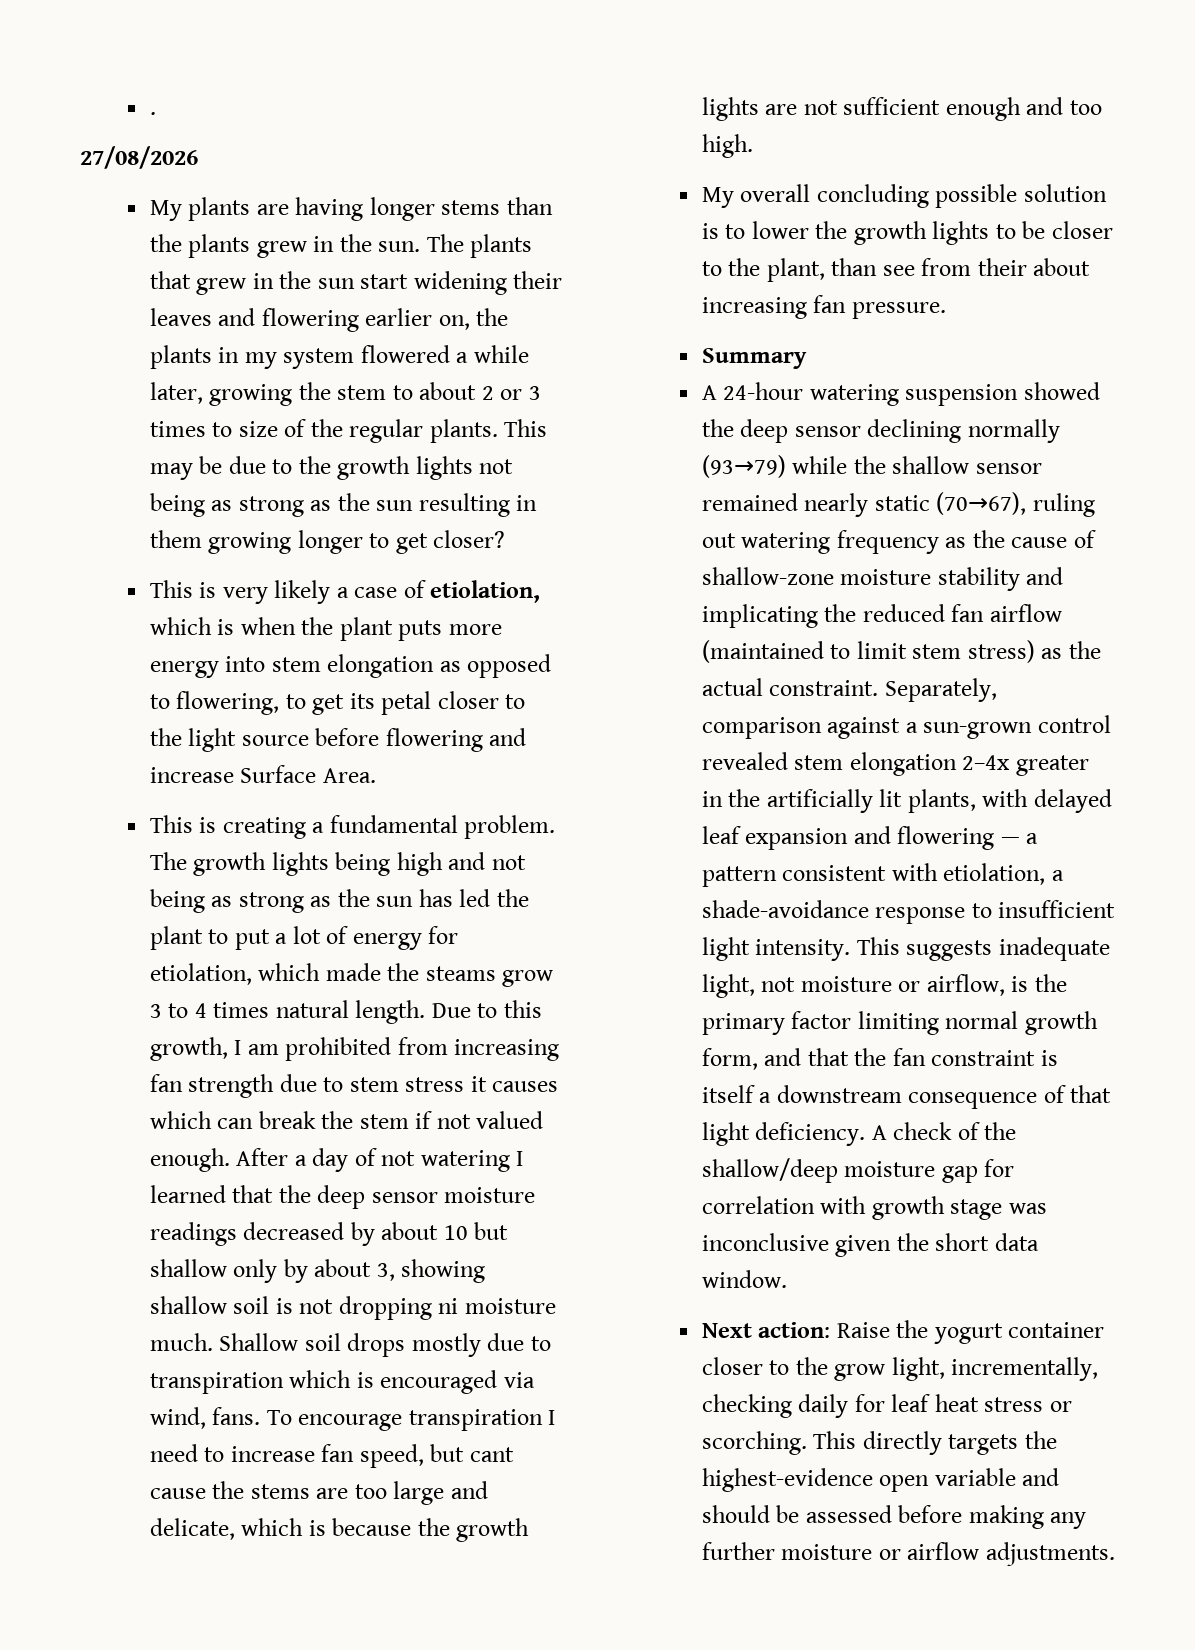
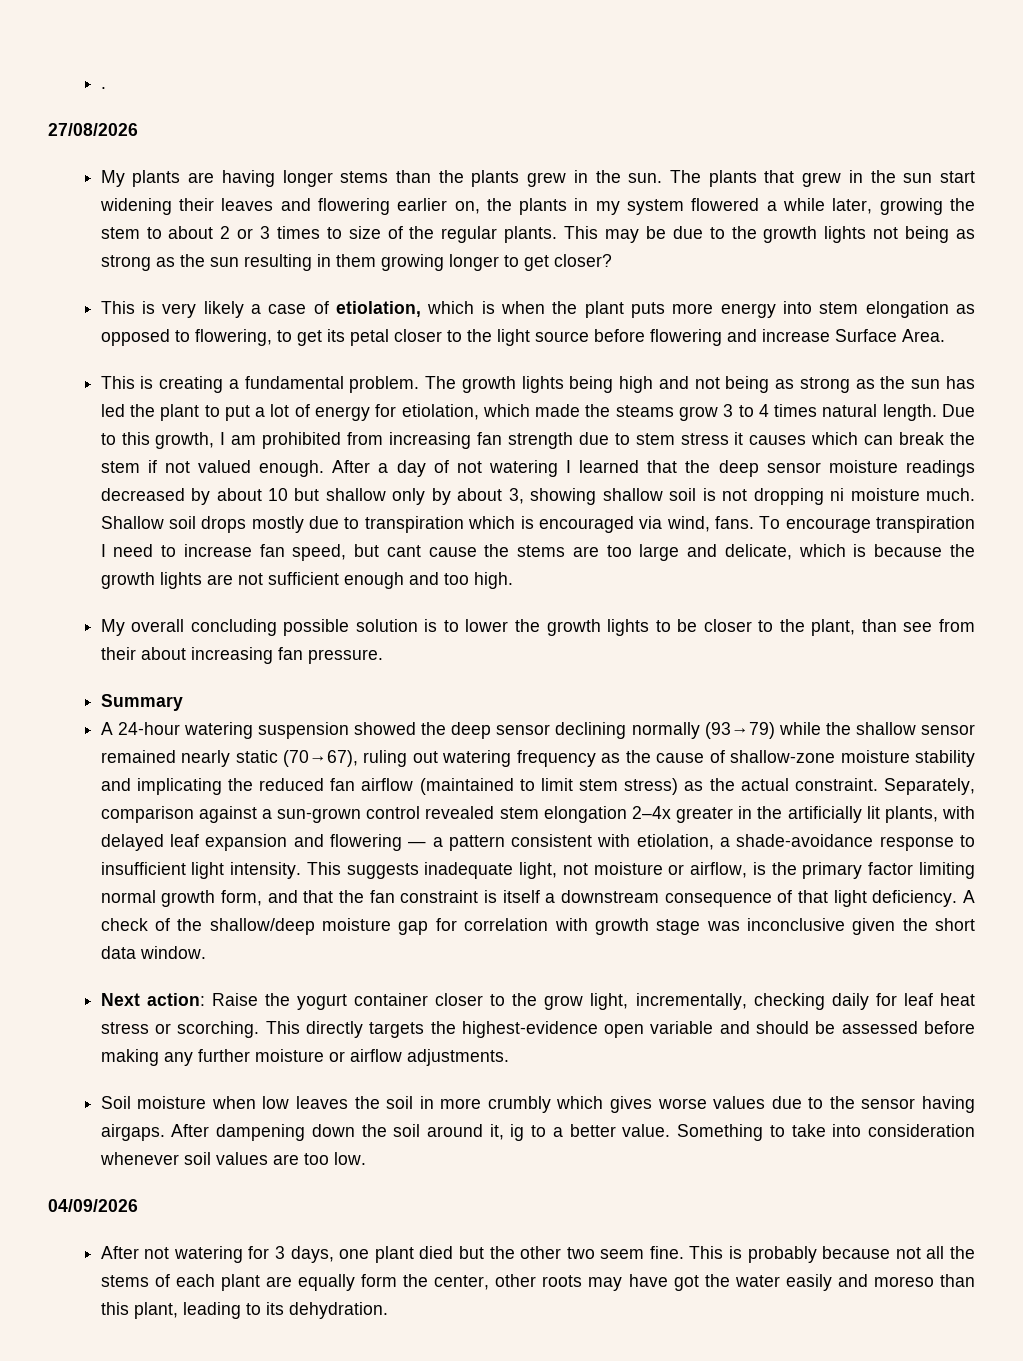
(1115, 1554) none -> [100,1096,976,1113] [100,1124,976,1141] [99,1152,366,1165] [48,1199,138,1212] [100,1246,976,1263] [100,1274,976,1291] [100,1302,388,1319] // Soil moisture when low leaves the soil in more crumbly which gives worse values due to the sensor having airgaps. After dampening down the soil around it, ig to a better value. Something to take into consideration whenever soil values are too low. // 04/09/2026 // After not watering for 3 days, one plant died but the other two seem fine. This is probably because not all the stems of each plant are equally form the center, other roots may have got the water easily and moreso than this plant, leading to its dehydration.

